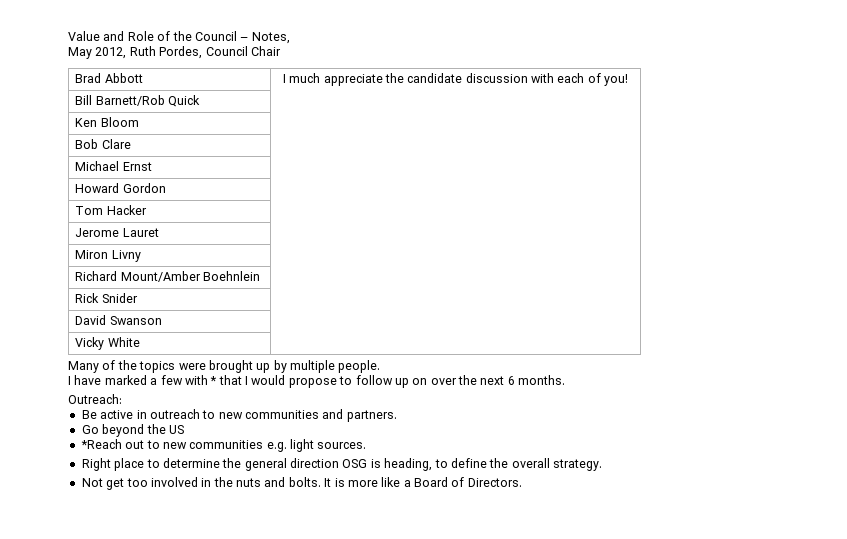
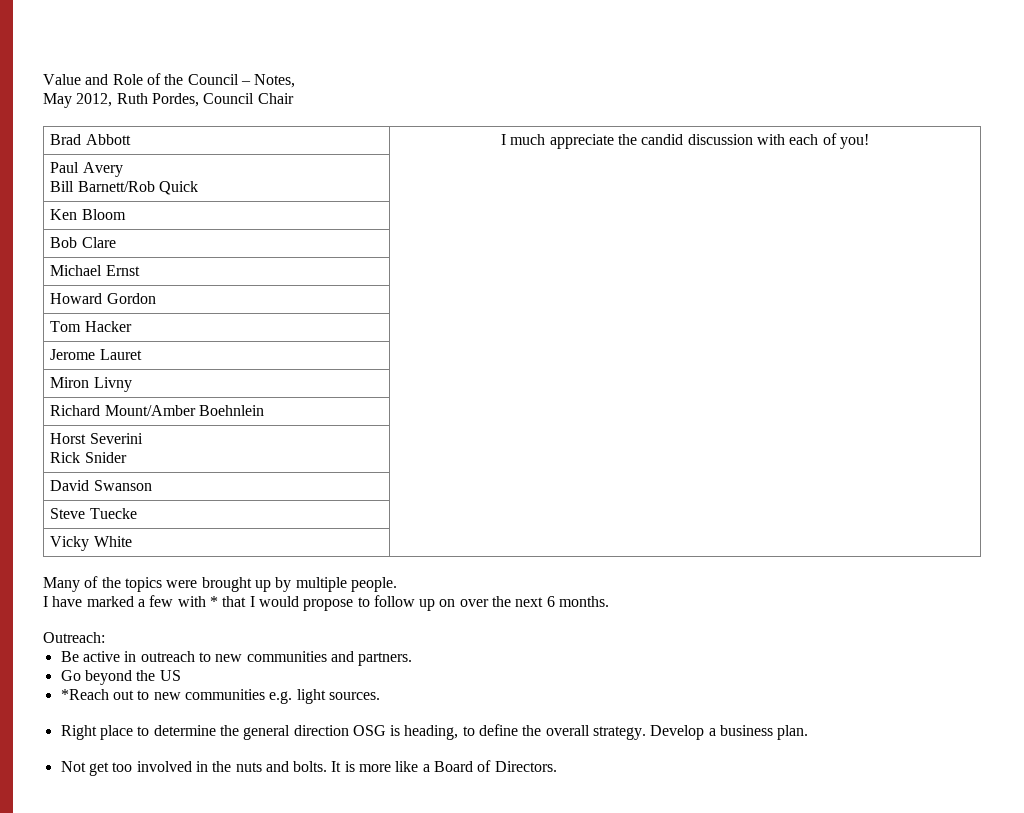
[407,73,463,83] candidate -> [641,134,684,145] candid
(629, 80) none -> [50,162,123,177] Paul Avery //
(261, 276) none -> [50,433,143,444] Horst Severini //
(162, 320) none -> [50,508,137,519] // Steve Tuecke |
(602, 465) none -> [650,725,809,740] Develop a business plan.

